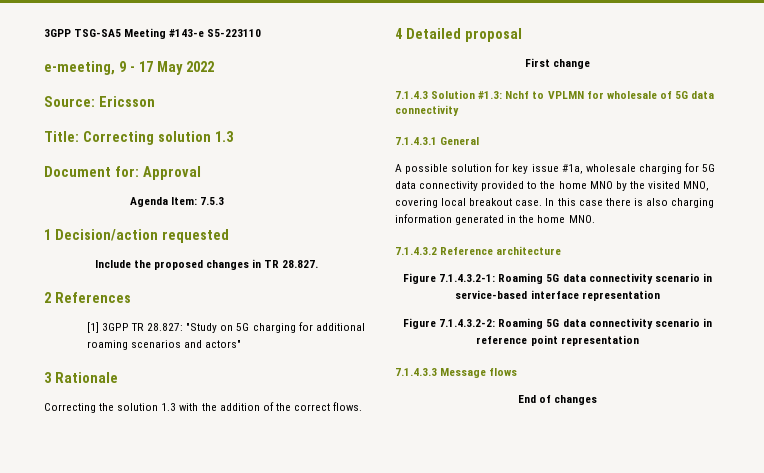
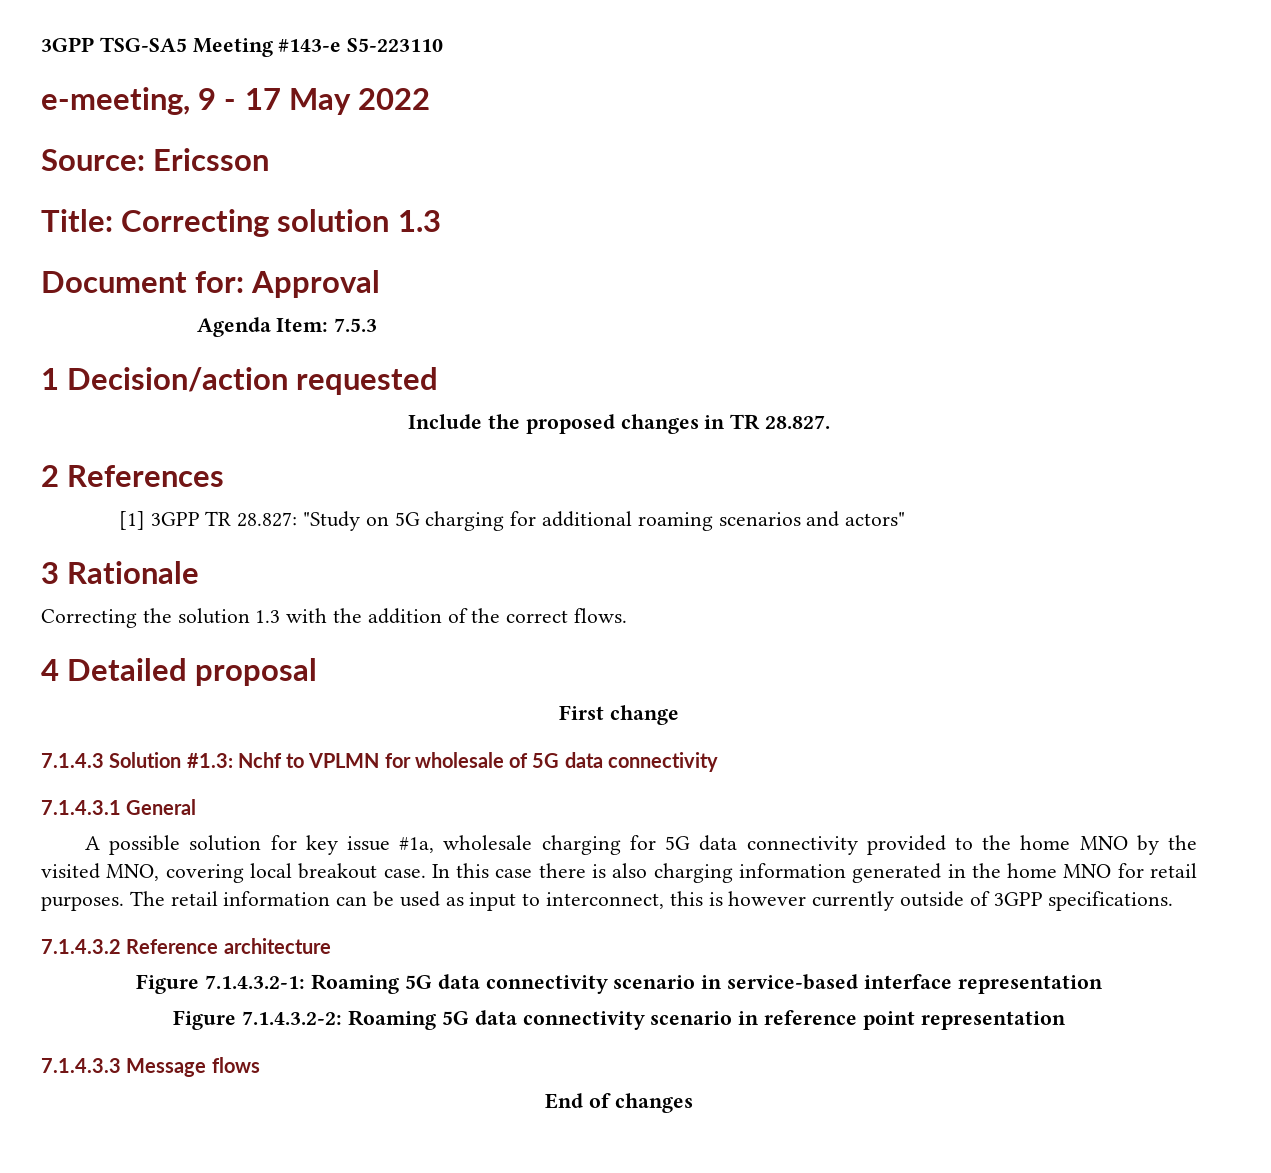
[568,215,595,223] MNO. -> [1063,863,1197,878] [41,891,1174,911] MNO for retail purposes. The retail information can be used as input to interconnect, this is however currently outside of 3GPP specifications.

